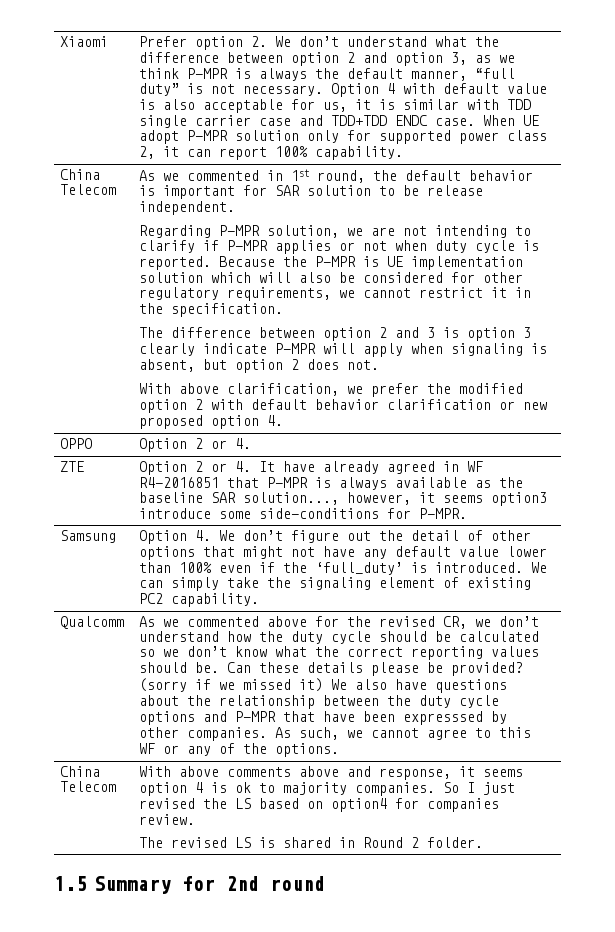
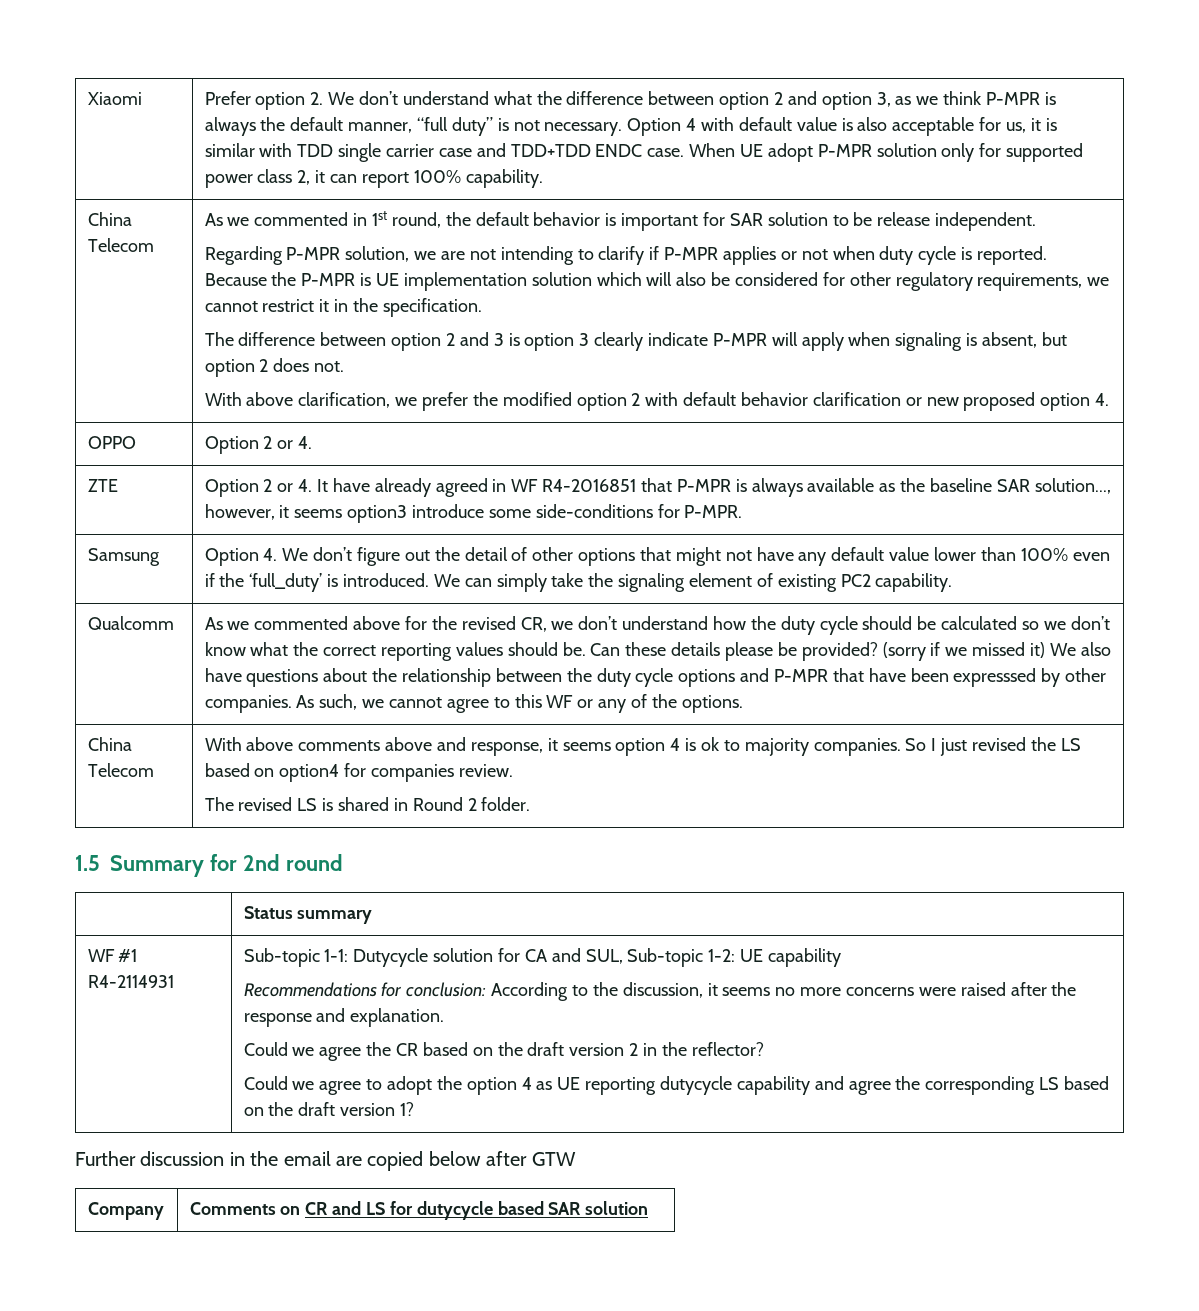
(325, 883) none -> [243,906,373,924] [87,949,138,962] [87,975,174,988] [243,948,841,967] [243,982,1077,1001] [243,1008,445,1027] [243,1042,764,1061] [243,1076,1109,1095] [243,1102,414,1116] [75,1151,576,1171] [87,1202,164,1220] [189,1201,649,1220] // | Status summary // WF #1 R4-2114931 | Sub-topic 1-1: Dutycycle solution for CA and SUL, Sub-topic 1-2: UE capability // Recommendations for conclusion: According to the discussion, it seems no more concerns were raised after the response and explanation. // Could we agree the CR based on the draft version 2 in the reflector? // Could we agree to adopt the option 4 as UE reporting dutycycle capability and agree the corresponding LS based on the draft version 1? // Further discussion in the email are copied below after GTW // Company | Comments on CR and LS for dutycycle based SAR solution

